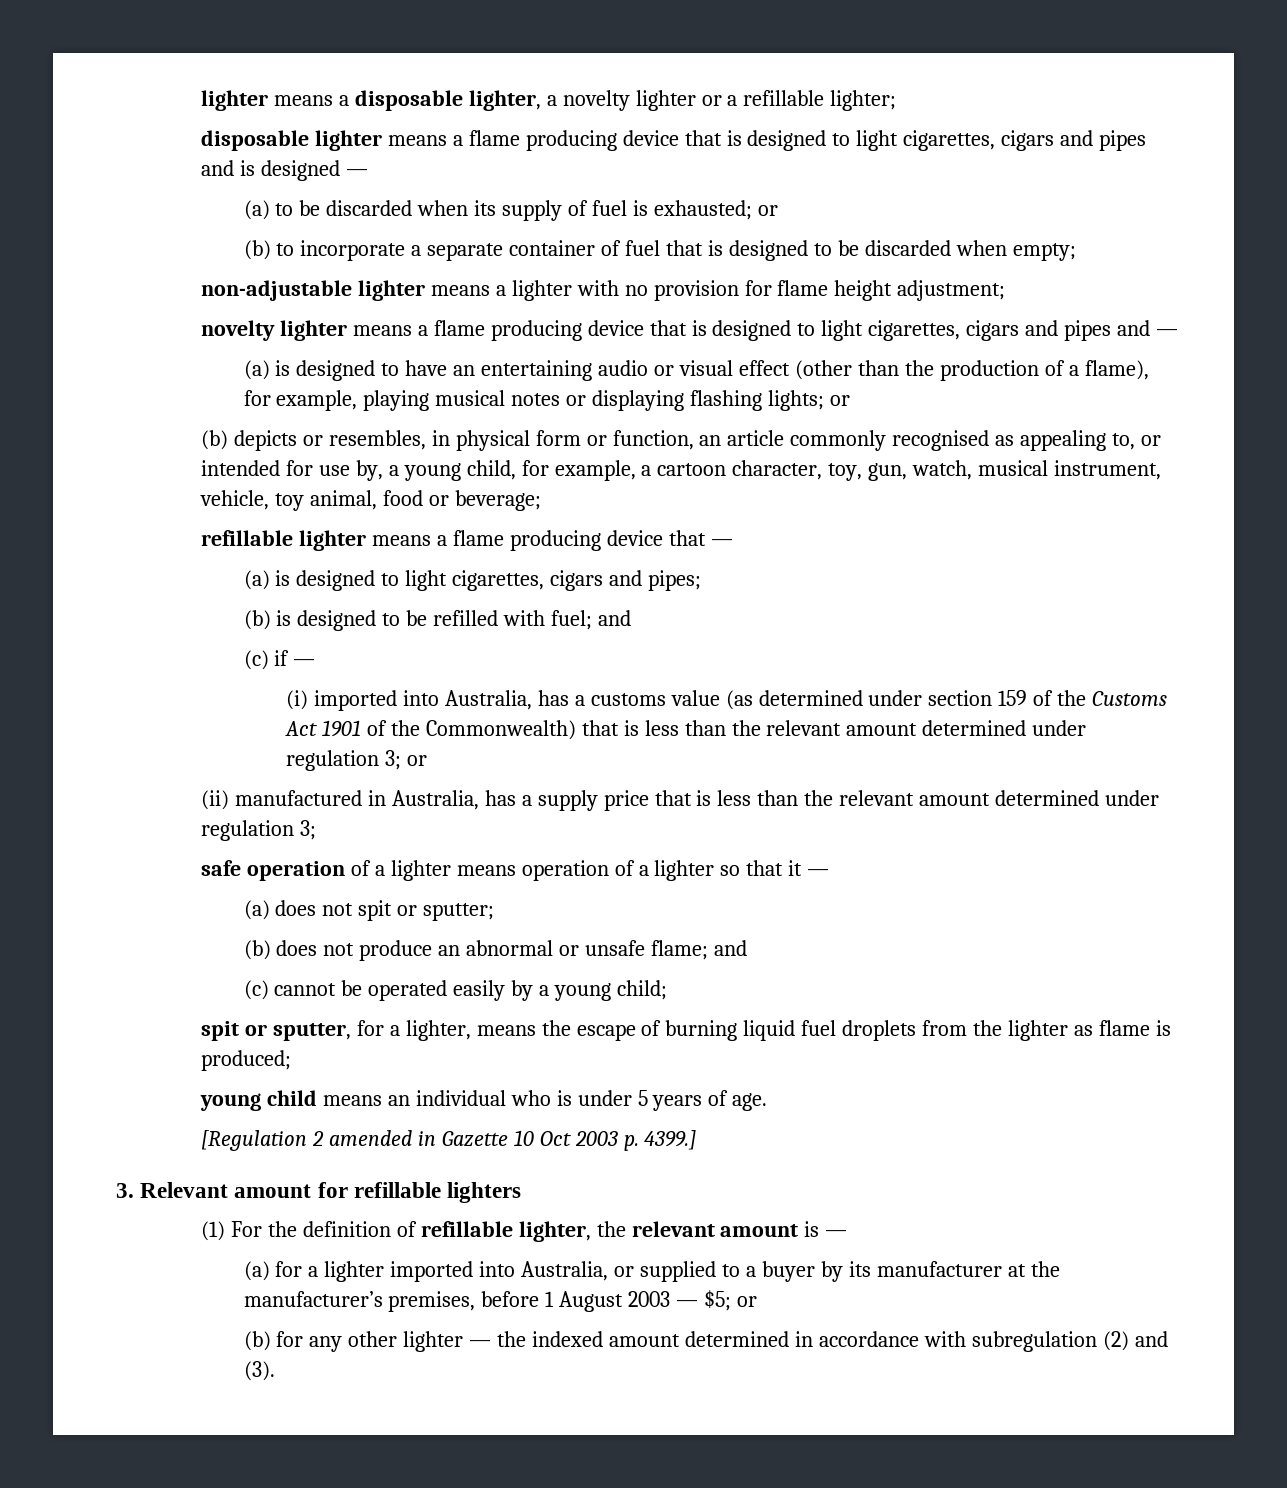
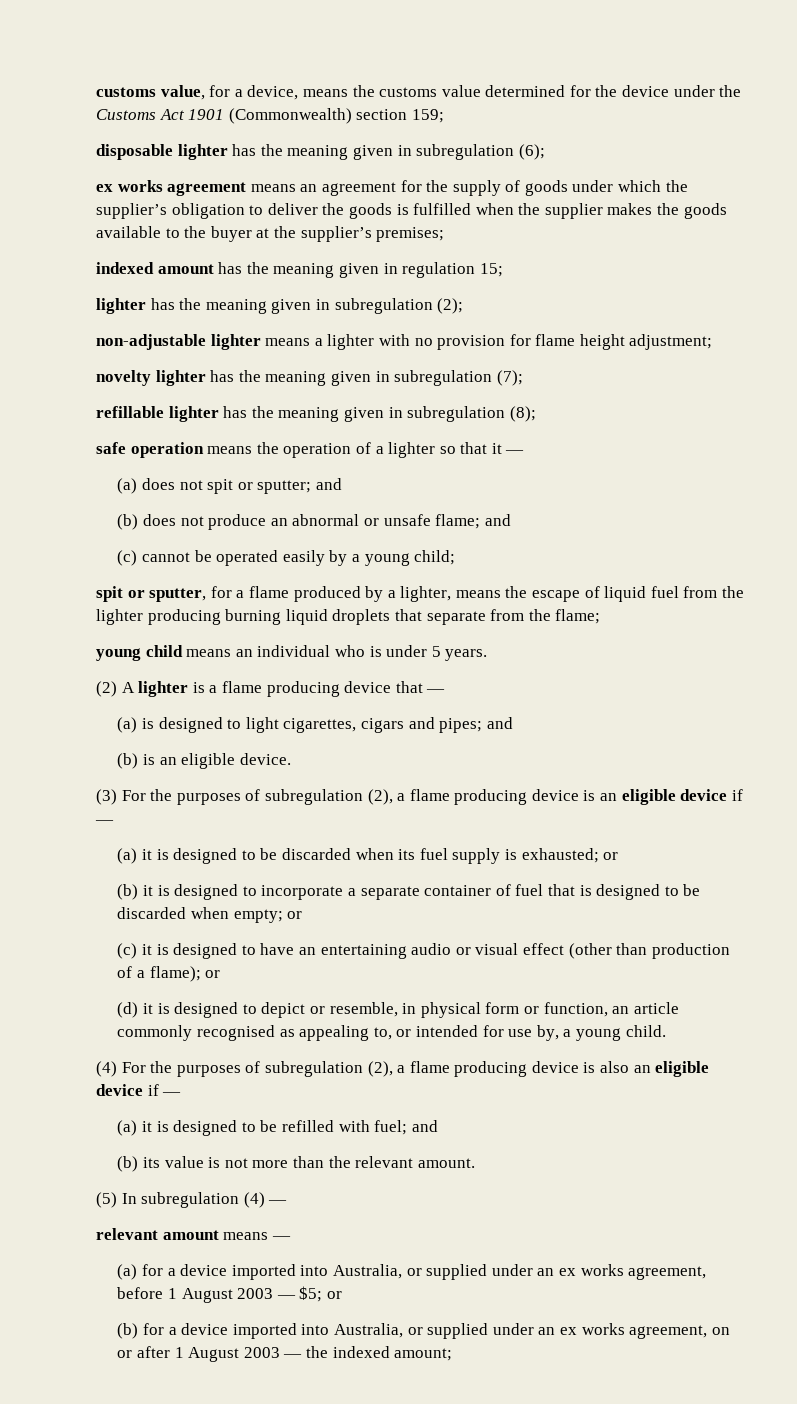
[201,90,897,111] [201,130,1147,151] [201,160,368,181] [243,200,778,221] [243,240,1076,261] lighter means a disposable lighter, a novelty lighter or a refillable lighter; // disposable lighter means a flame producing device that is designed to light cigarettes, cigars and pipes and is designed — // (a) to be discarded when its supply of fuel is exhausted; or // (b) to incorporate a separate container of fuel that is designed to be discarded when empty; -> [95,85,742,100] [95,108,444,124] [95,144,545,160] [95,180,688,196] [95,203,727,219] [95,226,445,242] [95,262,503,278] [95,298,464,314] customs value, for a device, means the customs value determined for the device under the Customs Act 1901 (Commonwealth) section 159; // disposable lighter has the meaning given in subregulation (6); // ex works agreement means an agreement for the supply of goods under which the supplier’s obligation to deliver the goods is fulfilled when the supplier makes the goods available to the buyer at the supplier’s premises; // indexed amount has the meaning given in regulation 15; // lighter has the meaning given in subregulation (2);
[352,320,1179,341] [243,360,1149,381] [243,390,850,411] [201,430,1162,451] [201,460,1162,481] [200,490,541,511] [201,530,733,551] [243,570,702,591] [243,610,632,631] [243,650,316,670] [286,690,1168,711] [285,720,1087,740] [286,750,427,771] [201,790,1160,811] [201,820,316,841] [201,860,516,881] means a flame producing device that is designed to light cigarettes, cigars and pipes and — // (a) is designed to have an entertaining audio or visual effect (other than the production of a flame), for example, playing musical notes or displaying flashing lights; or // (b) depicts or resembles, in physical form or function, an article commonly recognised as appealing to, or intended for use by, a young child, for example, a cartoon character, toy, gun, watch, musical instrument, vehicle, toy animal, food or beverage; // refillable lighter means a flame producing device that — // (a) is designed to light cigarettes, cigars and pipes; // (b) is designed to be refilled with fuel; and // (c) if — // (i) imported into Australia, has a customs value (as determined under section 159 of the Customs Act 1901 of the Commonwealth) that is less than the relevant amount determined under regulation 3; or // (ii) manufactured in Australia, has a supply price that is less than the relevant amount determined under regulation 3; // safe operation of a lighter means -> [210,370,523,386] [95,406,536,422] [95,442,279,458] has the meaning given in subregulation (7); // refillable lighter has the meaning given in subregulation (8); // safe operation means the
(495, 912) none -> [315,478,342,490] and
(400, 1030) none -> [248,586,396,602] flame produced by a
[665,1020,738,1041] burning -> (600, 592) none
[842,1020,917,1041] droplets -> (679, 592) none
[1074,1020,1171,1036] [201,1050,292,1071] as flame is produced; -> [147,609,601,625] producing burning liquid droplets that separate from the flame;
[652,1090,768,1111] [201,1130,697,1151] [116,1182,522,1203] [201,1221,820,1242] years of age. // [Regulation 2 amended in Gazette 10 Oct 2003 p. 4399.] // 3. Relevant amount for refillable lighters // (1) For the definition of refillable lighter, the relevant amount is -> [445,649,488,661] [95,681,446,697] [117,717,513,733] [117,753,291,769] [95,789,743,805] [94,820,114,824] [117,848,619,864] [117,884,701,900] [117,907,303,923] [117,943,730,959] [117,966,221,982] [117,1002,679,1018] [117,1025,666,1041] [95,1061,710,1077] [95,1084,182,1096] [117,1120,438,1136] [117,1156,475,1172] [95,1192,288,1208] [95,1228,269,1240] years. // (2) A lighter is a flame producing device that — // (a) is designed to light cigarettes, cigars and pipes; and // (b) is an eligible device. // (3) For the purposes of subregulation (2), a flame producing device is an eligible device if — // (a) it is designed to be discarded when its fuel supply is exhausted; or // (b) it is designed to incorporate a separate container of fuel that is designed to be discarded when empty; or // (c) it is designed to have an entertaining audio or visual effect (other than production of a flame); or // (d) it is designed to depict or resemble, in physical form or function, an article commonly recognised as appealing to, or intended for use by, a young child. // (4) For the purposes of subregulation (2), a flame producing device is also an eligible device if — // (a) it is designed to be refilled with fuel; and // (b) its value is not more than the relevant amount. // (5) In subregulation (4) — // relevant amount means
[324,1261,1060,1282] [243,1291,476,1312] lighter imported into Australia, or supplied to a buyer by its manufacturer at the manufacturer’s premises, -> [180,1264,707,1280] device imported into Australia, or supplied under an ex works agreement,
[309,1331,1168,1352] [243,1361,275,1381] any other lighter — the indexed amount determined in accordance with subregulation (2) and (3). -> [168,1323,730,1339] [117,1346,453,1362] a device imported into Australia, or supplied under an ex works agreement, on or after 1 August 2003 — the indexed amount;

